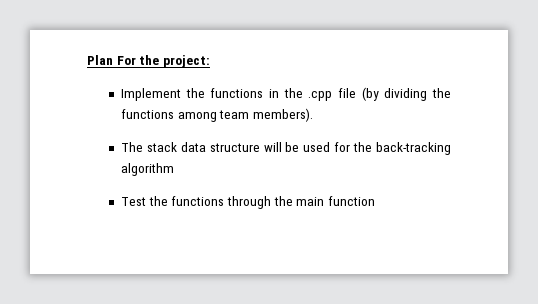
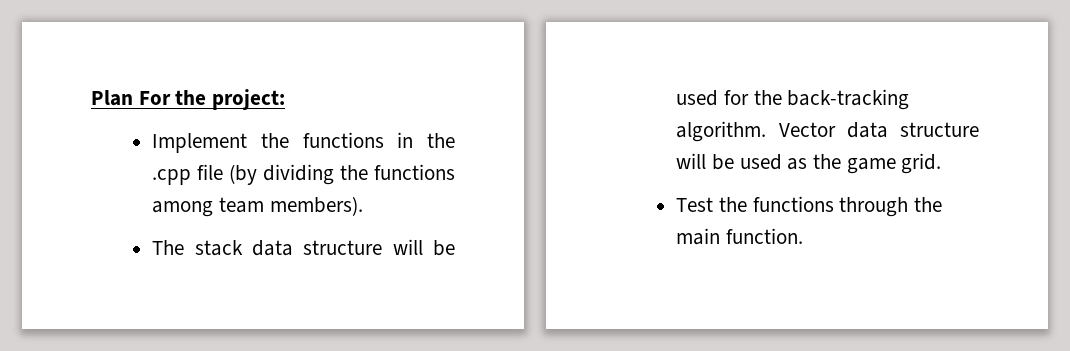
[121,163,175,176] algorithm -> [676,121,979,142] [676,153,942,174] algorithm. Vector data structure will be used as the game grid.
[327,196,375,206] function -> [725,228,803,244] function.

